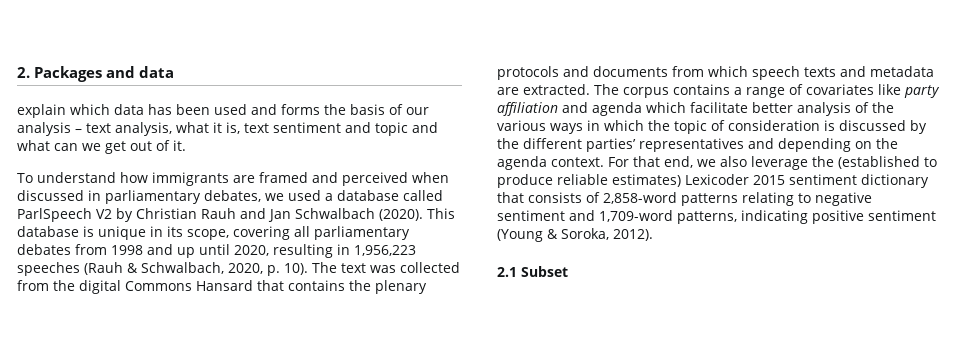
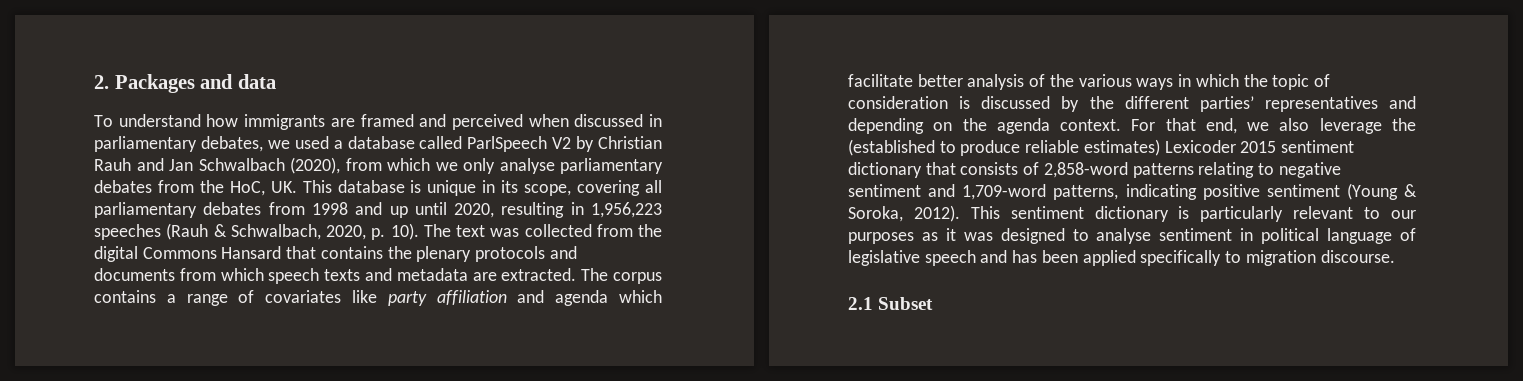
[17,104,429,118] [17,122,438,136] [17,140,186,154] // explain which data has been used and forms the basis of our analysis – text analysis, what it is, text sentiment and topic and what can we get out of it. -> (276, 81) none
[379,209,423,221] (2020). -> [290,157,663,174] [94,180,297,196] (2020), from which we only analyse parliamentary debates from the HoC, UK.
(653, 235) none -> [970,206,1416,222] [848,228,1416,244] [848,250,1395,266] This sentiment dictionary is particularly relevant to our purposes as it was designed to analyse sentiment in political language of legislative speech and has been applied specifically to migration discourse.

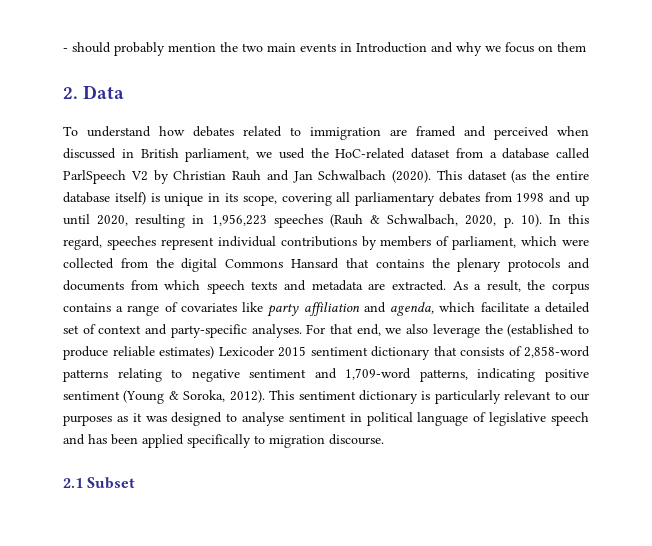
[94,74,276,93] 2. Packages and data -> [63,42,586,56] [63,85,125,99] - should probably mention the two main events in Introduction and why we focus on them // 2. Data
[244,114,326,130] immigrants -> [193,126,381,140] debates related to immigration
[94,136,329,152] parliamentary debates, we used -> [140,148,483,162] British parliament, we used the HoC-related dataset from
[290,157,663,174] [94,180,405,196] (2020), from which we only analyse parliamentary debates from the HoC, UK. This database -> [392,170,589,183] [63,192,146,205] (2020). This dataset (as the entire database itself)
[423,224,520,237] The text was -> [548,214,589,224] [63,236,589,250] In this regard, speeches represent individual contributions by members of parliament, which were
[581,268,609,281] The -> [452,280,546,292] As a result, the
[555,290,609,306] agenda -> [390,302,435,316] agenda,
[917,74,1330,90] [848,96,1416,112] [848,118,1122,134] better analysis of the various ways in which the topic of consideration is discussed by the different parties’ representatives and depending on the agenda context. -> [533,302,590,313] [63,324,302,338] a detailed set of context and party-specific analyses.

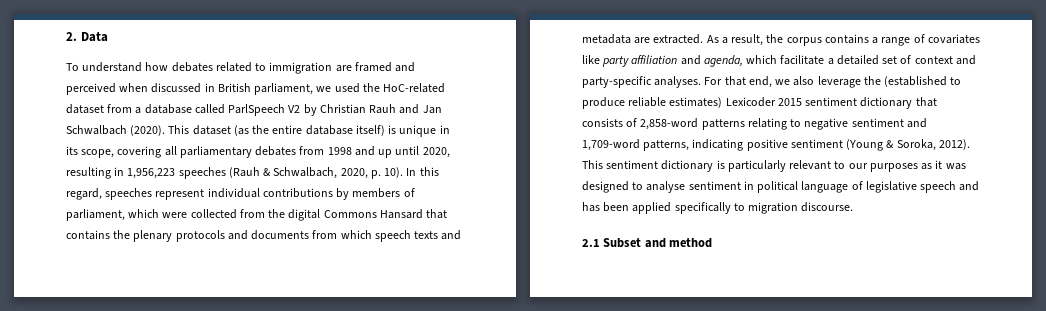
[63,42,586,56] - should probably mention the two main events in Introduction and why we focus on them // -> (66, 36) none
(136, 483) none -> [644,238,713,248] and method

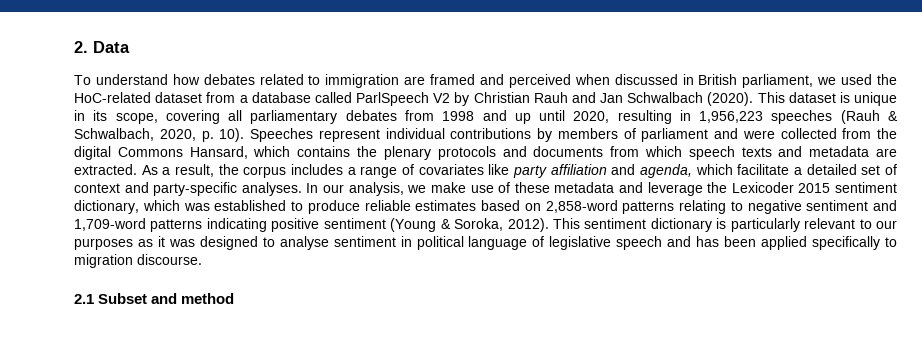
[233,125,385,136] (as the entire database itself) -> (836, 97) none
[406,167,439,176] [66,188,153,200] In this regard, speeches -> [250,128,313,142] Speeches
[66,209,160,221] parliament, which -> [641,128,738,142] parliament and
[379,209,448,219] Hansard that -> [189,146,291,159] Hansard, which
[824,34,869,44] contains -> [291,164,343,175] includes
[704,76,962,88] [582,97,937,109] [582,118,638,127] For that end, we also leverage the (established to produce reliable estimates) Lexicoder 2015 sentiment dictionary that consists of -> [306,182,897,196] [74,200,541,214] In our analysis, we make use of these metadata and leverage the Lexicoder 2015 sentiment dictionary, which was established to produce reliable estimates based on
[643,140,690,151] patterns, -> [150,219,203,232] patterns

